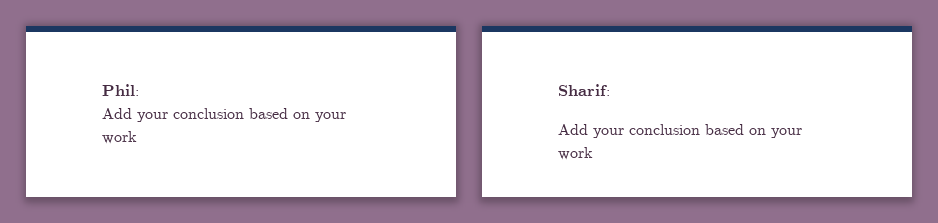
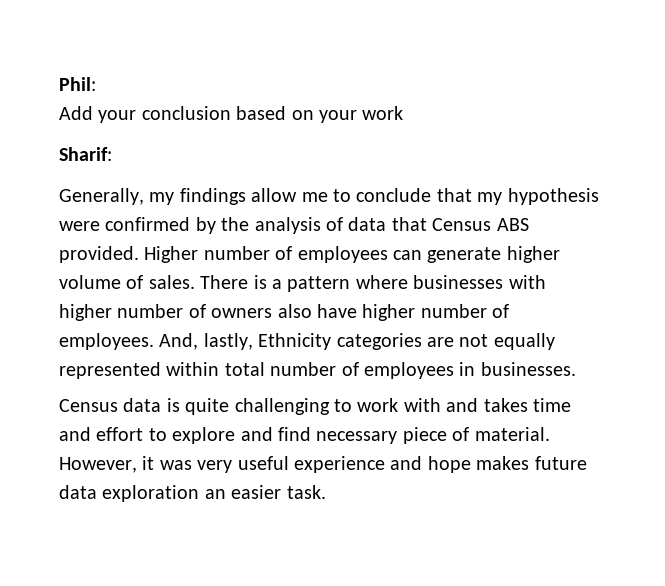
[558,124,802,138] [558,147,593,160] Add your conclusion based on your work -> [59,188,599,205] [59,217,529,234] [59,246,560,263] [59,275,546,292] [59,304,510,321] [59,333,555,350] [59,362,576,379] [59,398,571,415] [59,427,550,444] [59,456,587,473] [59,485,326,502] Generally, my findings allow me to conclude that my hypothesis were confirmed by the analysis of data that Census ABS provided. Higher number of employees can generate higher volume of sales. There is a pattern where businesses with higher number of owners also have higher number of employees. And, lastly, Ethnicity categories are not equally represented within total number of employees in businesses. // Census data is quite challenging to work with and takes time and effort to explore and find necessary piece of material. However, it was very useful experience and hope makes future data exploration an easier task.

